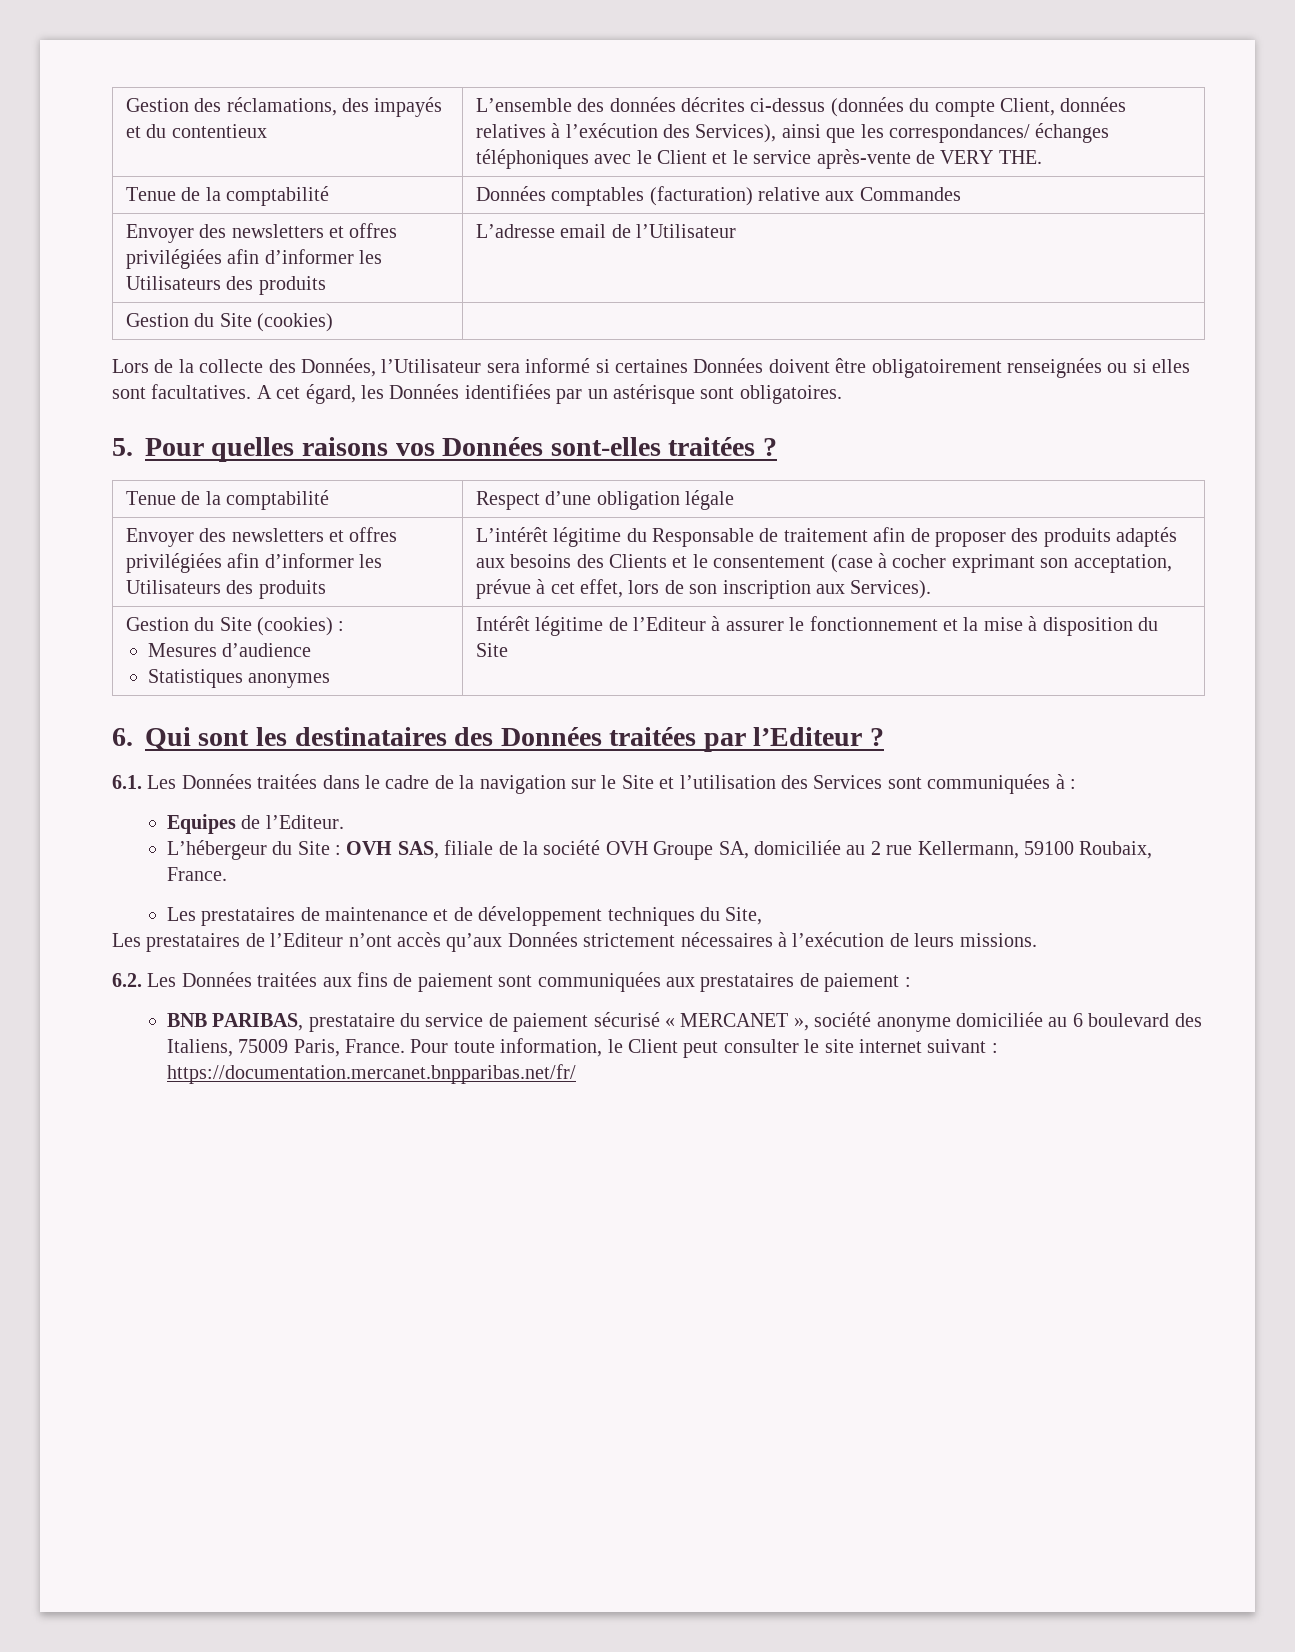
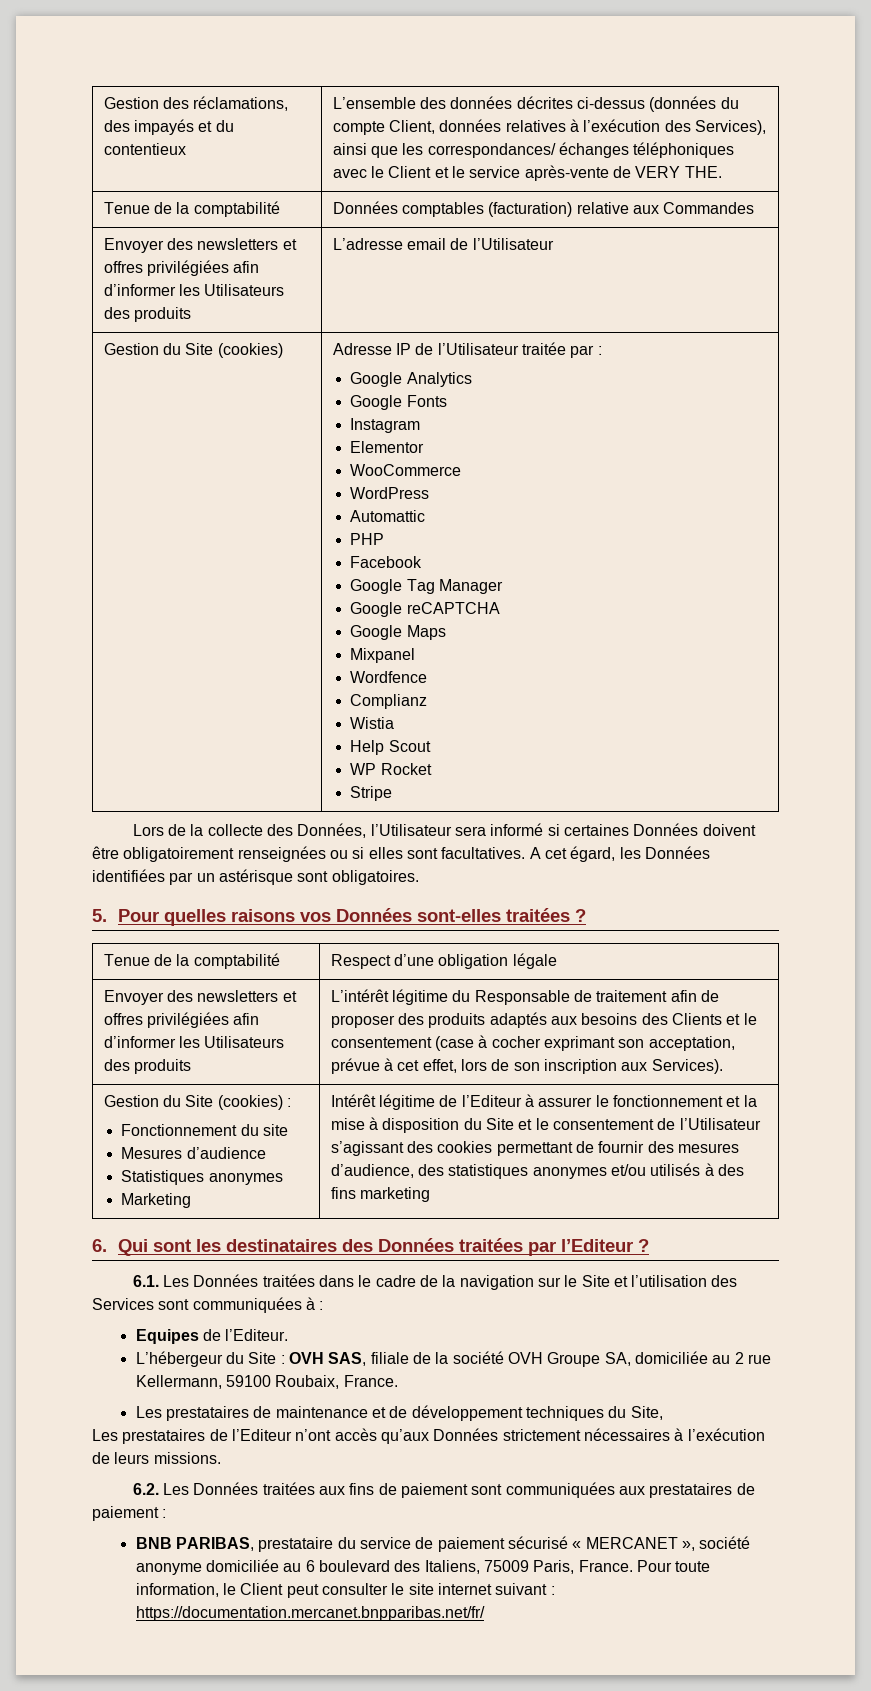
(333, 322) none -> [332,342,602,358] [350,372,472,387] [350,395,447,410] [350,418,421,433] [350,441,425,453] [350,464,462,476] [350,487,430,499] [350,510,426,522] [350,533,385,545] [350,556,423,568] [350,579,503,594] [350,602,500,617] [350,625,446,640] [350,648,416,663] [350,671,428,683] [350,694,428,709] [350,717,395,729] [350,740,431,755] [350,763,432,775] [350,786,393,801] Adresse IP de l’Utilisateur traitée par : // Google Analytics // Google Fonts // Instagram // Elementor // WooCommerce // WordPress // Automattic // PHP // Facebook // Google Tag Manager // Google reCAPTCHA // Google Maps // Mixpanel // Wordfence // Complianz // Wistia // Help Scout // WP Rocket // Stripe
(345, 626) none -> [121,1124,288,1136] // Fonctionnement du site
(331, 680) none -> [121,1193,192,1208] // Marketing
(508, 650) none -> [518,1118,761,1130] [330,1141,739,1156] [330,1163,744,1179] [330,1187,430,1202] et le consentement de l’Utilisateur s’agissant des cookies permettant de fournir des mesures d’audience, des statistiques anonymes et/ou utilisés à des fins marketing

